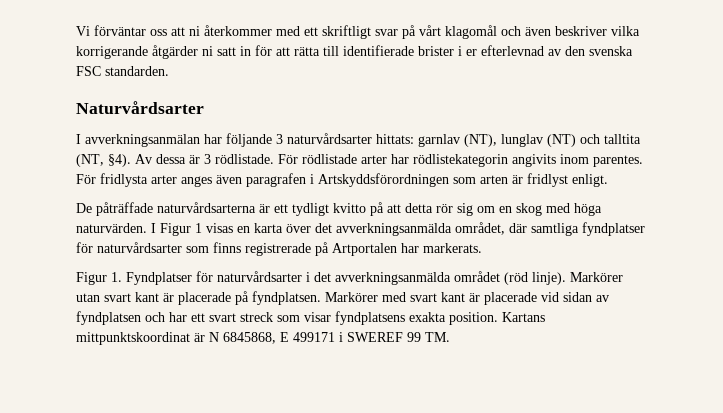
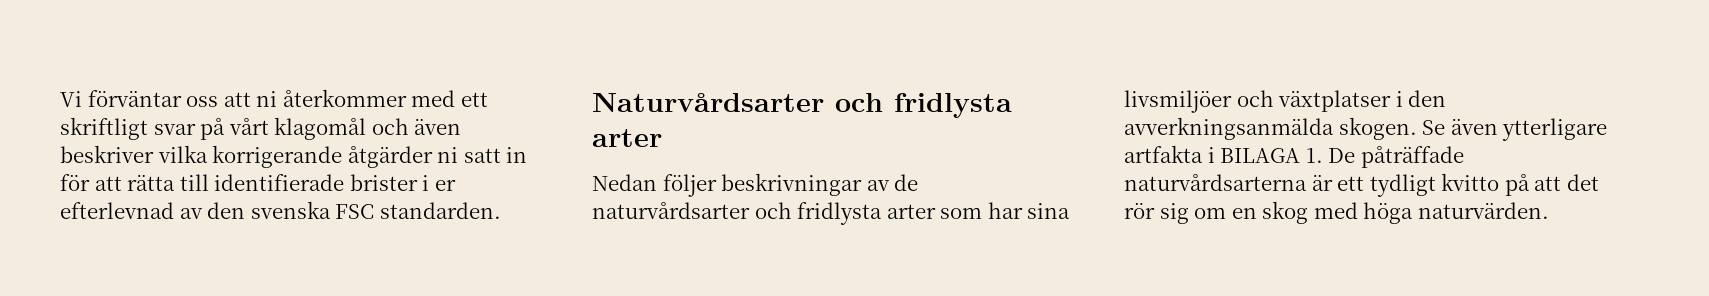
[76,133,641,147] [76,154,643,167] [76,173,608,187] // I avverkningsanmälan har följande 3 naturvårdsarter hittats: garnlav (NT), lunglav (NT) och talltita (NT, §4). Av dessa är 3 rödlistade. För rödlistade arter har rödlistekategorin angivits inom parentes. För fridlysta arter anges även paragrafen i Artskyddsförordningen som arten är fridlyst enligt. // -> [835,93,1012,118] [592,129,662,147] [592,173,919,197] [592,202,1071,225] [1124,90,1447,113] [1124,117,1608,141] [1124,145,1323,163] och fridlysta arter // Nedan följer beskrivningar av de naturvårdsarter och fridlysta arter som har sina livsmiljöer och växtplatser i den avverkningsanmälda skogen. Se även ytterligare artfakta i BILAGA 1.
[405,203,433,213] detta -> [1566,174,1599,191] det
[151,222,645,236] [76,242,482,256] [76,271,623,285] [76,291,609,305] [76,311,545,325] [76,332,450,345] I Figur 1 visas en karta över det avverkningsanmälda området, där samtliga fyndplatser för naturvårdsarter som finns registrerade på Artportalen har markerats. // Figur 1. Fyndplatser för naturvårdsarter i det avverkningsanmälda området (röd linje). Markörer utan svart kant är placerade på fyndplatsen. Markörer med svart kant är placerade vid sidan av fyndplatsen och har ett svart streck som visar fyndplatsens exakta position. Kartans mittpunktskoordinat är N 6845868, E 499171 i SWEREF 99 TM. -> (1549, 210) none

